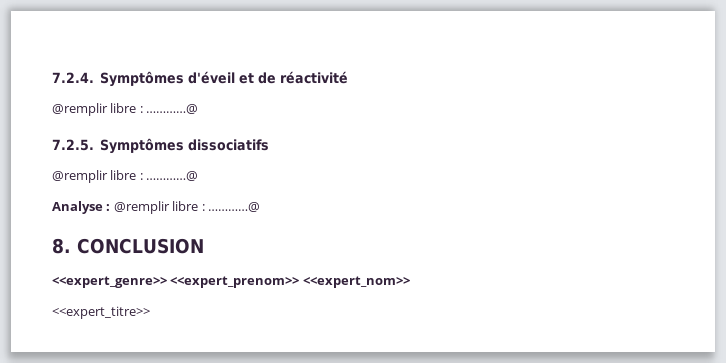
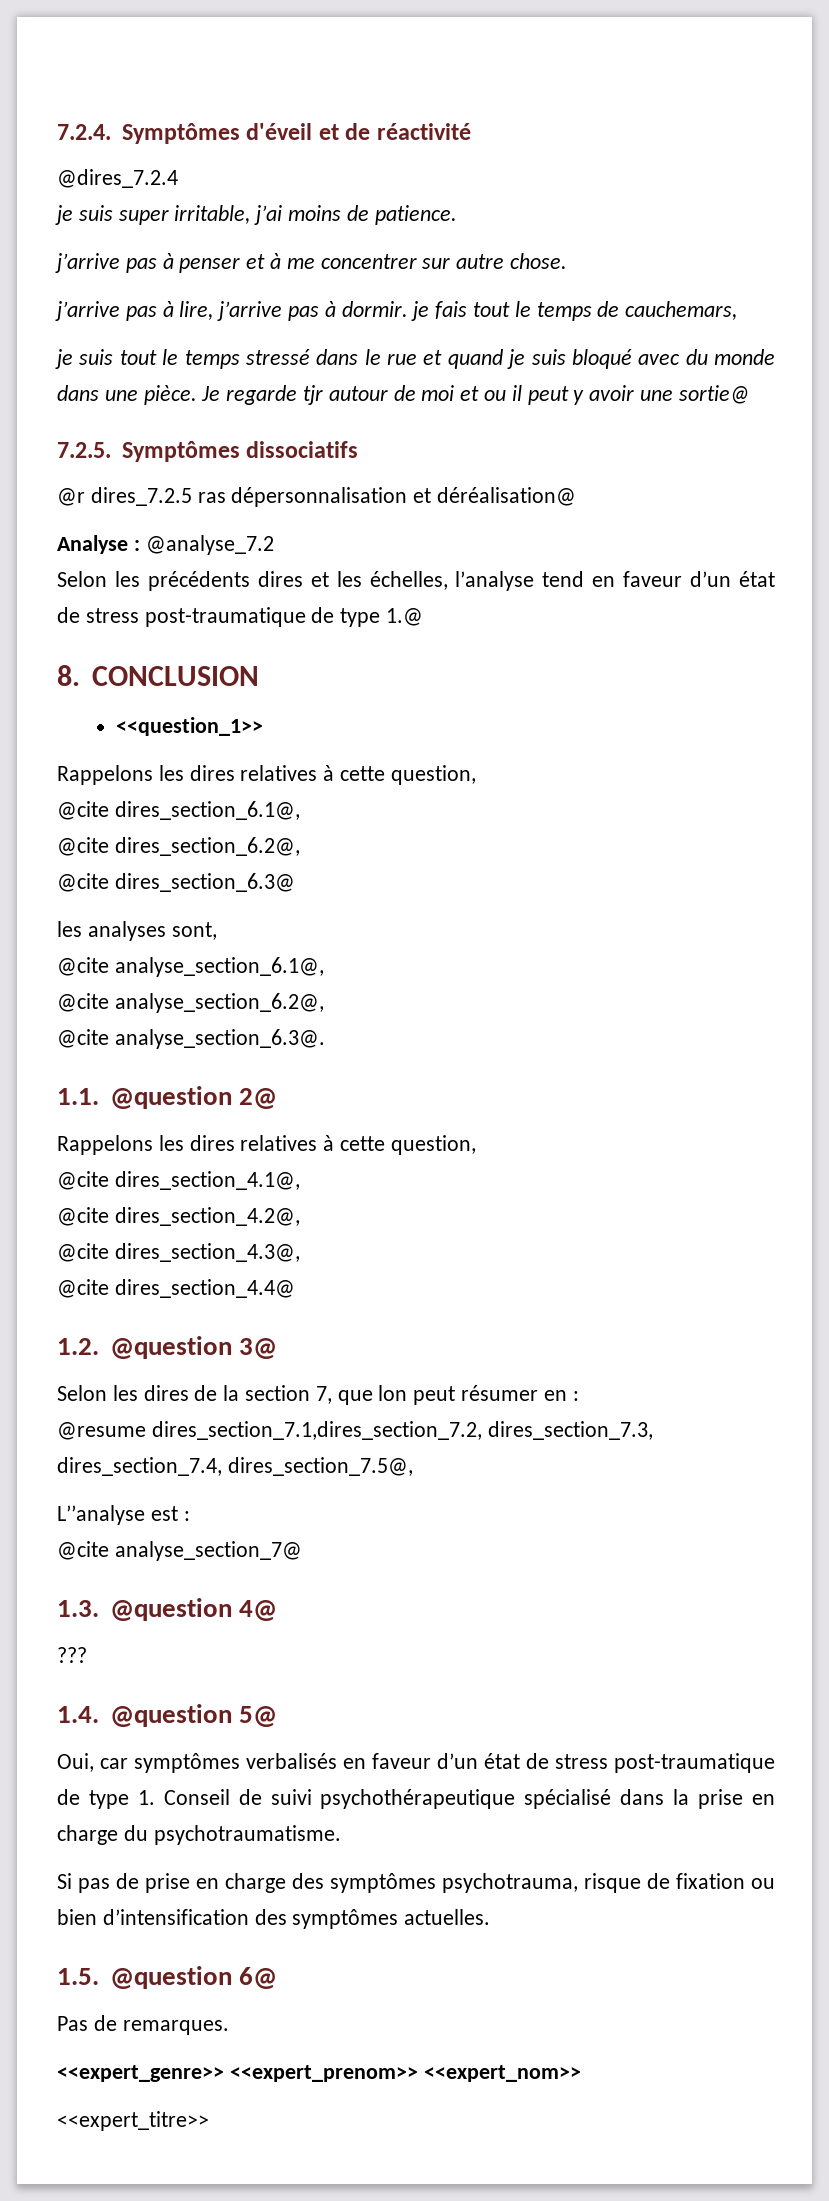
[52,103,199,116] [52,138,270,154] [52,170,199,183] [52,201,260,214] [52,238,205,254] @remplir libre : …………@ // 7.2.5. Symptômes dissociatifs // @remplir libre : …………@ // Analyse : @remplir libre : …………@ // 8. CONCLUSION -> [57,169,178,188] [55,205,457,225] [55,253,568,273] [55,301,738,321] [55,349,775,369] [57,385,750,405] [57,441,359,462] [57,487,577,507] [57,535,274,555] [57,571,775,591] [57,607,424,627] [57,665,260,686] [115,717,263,736] [57,765,476,785] [57,801,300,820] [57,837,300,856] [57,873,295,892] [57,921,217,941] [57,957,324,977] [57,993,324,1013] [57,1029,325,1049] [57,1086,278,1109] [57,1135,476,1155] [57,1171,300,1190] [57,1207,300,1226] [57,1243,300,1262] [57,1279,295,1298] [57,1336,278,1359] [57,1385,579,1405] [57,1421,653,1440] [57,1457,413,1476] [57,1505,190,1525] [57,1541,302,1561] [57,1598,278,1621] [57,1647,87,1663] [57,1704,278,1727] [57,1753,775,1773] [57,1789,775,1809] [57,1825,341,1845] [57,1873,775,1893] [57,1909,491,1929] [57,1966,278,1989] [57,2015,229,2035] @dires_7.2.4 // je suis super irritable, j’ai moins de patience. // j’arrive pas à penser et à me concentrer sur autre chose. // j’arrive pas à lire, j’arrive pas à dormir. je fais tout le temps de cauchemars, // je suis tout le temps stressé dans le rue et quand je suis bloqué avec du monde dans une pièce. Je regarde tjr autour de moi et ou il peut y avoir une sortie@ // 7.2.5. Symptômes dissociatifs // @r dires_7.2.5 ras dépersonnalisation et déréalisation@ // Analyse : @analyse_7.2 // Selon les précédents dires et les échelles, l’analyse tend en faveur d’un état de stress post-traumatique de type 1.@ // 8. CONCLUSION // <<question_1>> // Rappelons les dires relatives à cette question, // @cite dires_section_6.1@, // @cite dires_section_6.2@, // @cite dires_section_6.3@ // les analyses sont, // @cite analyse_section_6.1@, // @cite analyse_section_6.2@, // @cite analyse_section_6.3@. // 1.1. @question 2@ // Rappelons les dires relatives à cette question, // @cite dires_section_4.1@, // @cite dires_section_4.2@, // @cite dires_section_4.3@, // @cite dires_section_4.4@ // 1.2. @question 3@ // Selon les dires de la section 7, que lon peut résumer en : // @resume dires_section_7.1,dires_section_7.2, dires_section_7.3, dires_section_7.4, dires_section_7.5@, // L’’analyse est : // @cite analyse_section_7@ // 1.3. @question 4@ // ??? // 1.4. @question 5@ // Oui, car symptômes verbalisés en faveur d’un état de stress post-traumatique de type 1. Conseil de suivi psychothérapeutique spécialisé dans la prise en charge du psychotraumatisme. // Si pas de prise en charge des symptômes psychotrauma, risque de fixation ou bien d’intensification des symptômes actuelles. // 1.5. @question 6@ // Pas de remarques.

